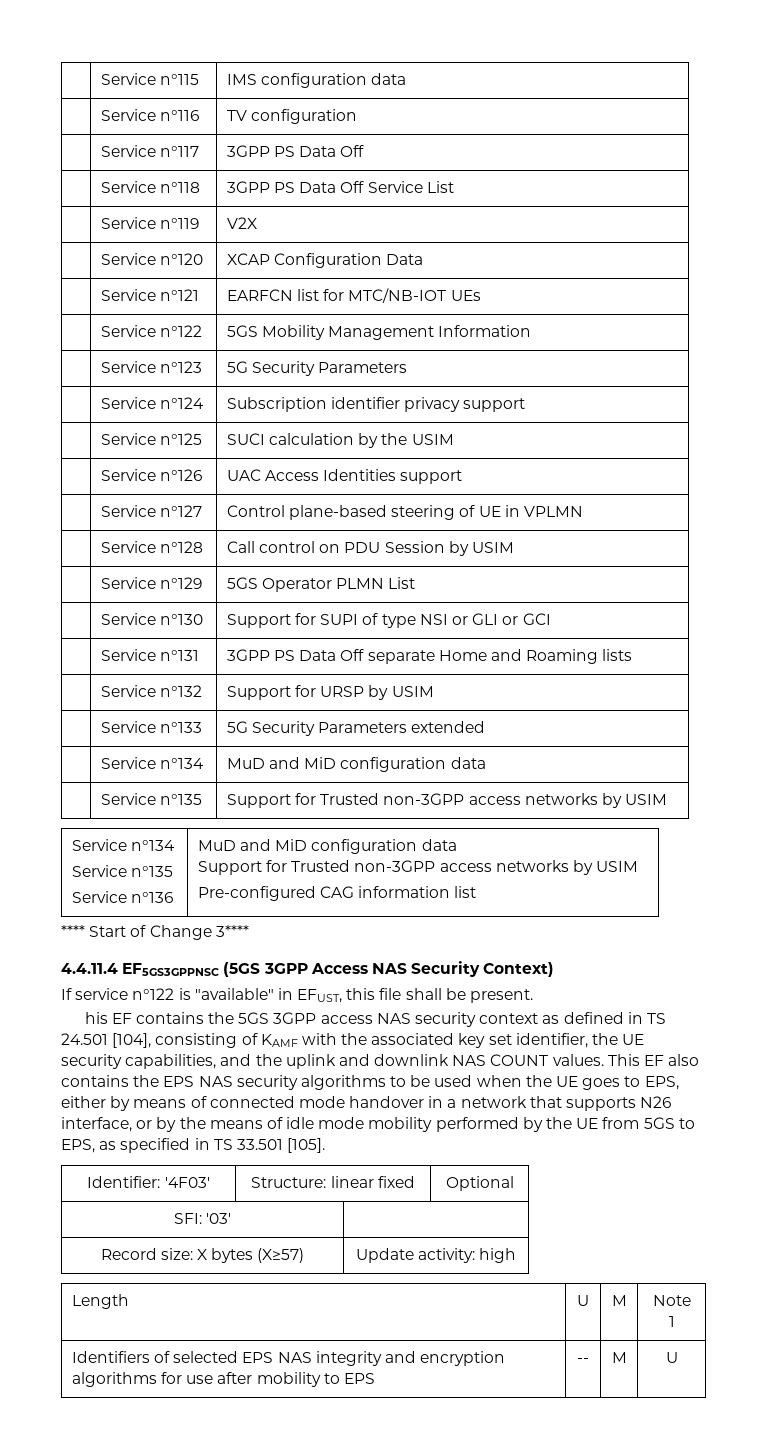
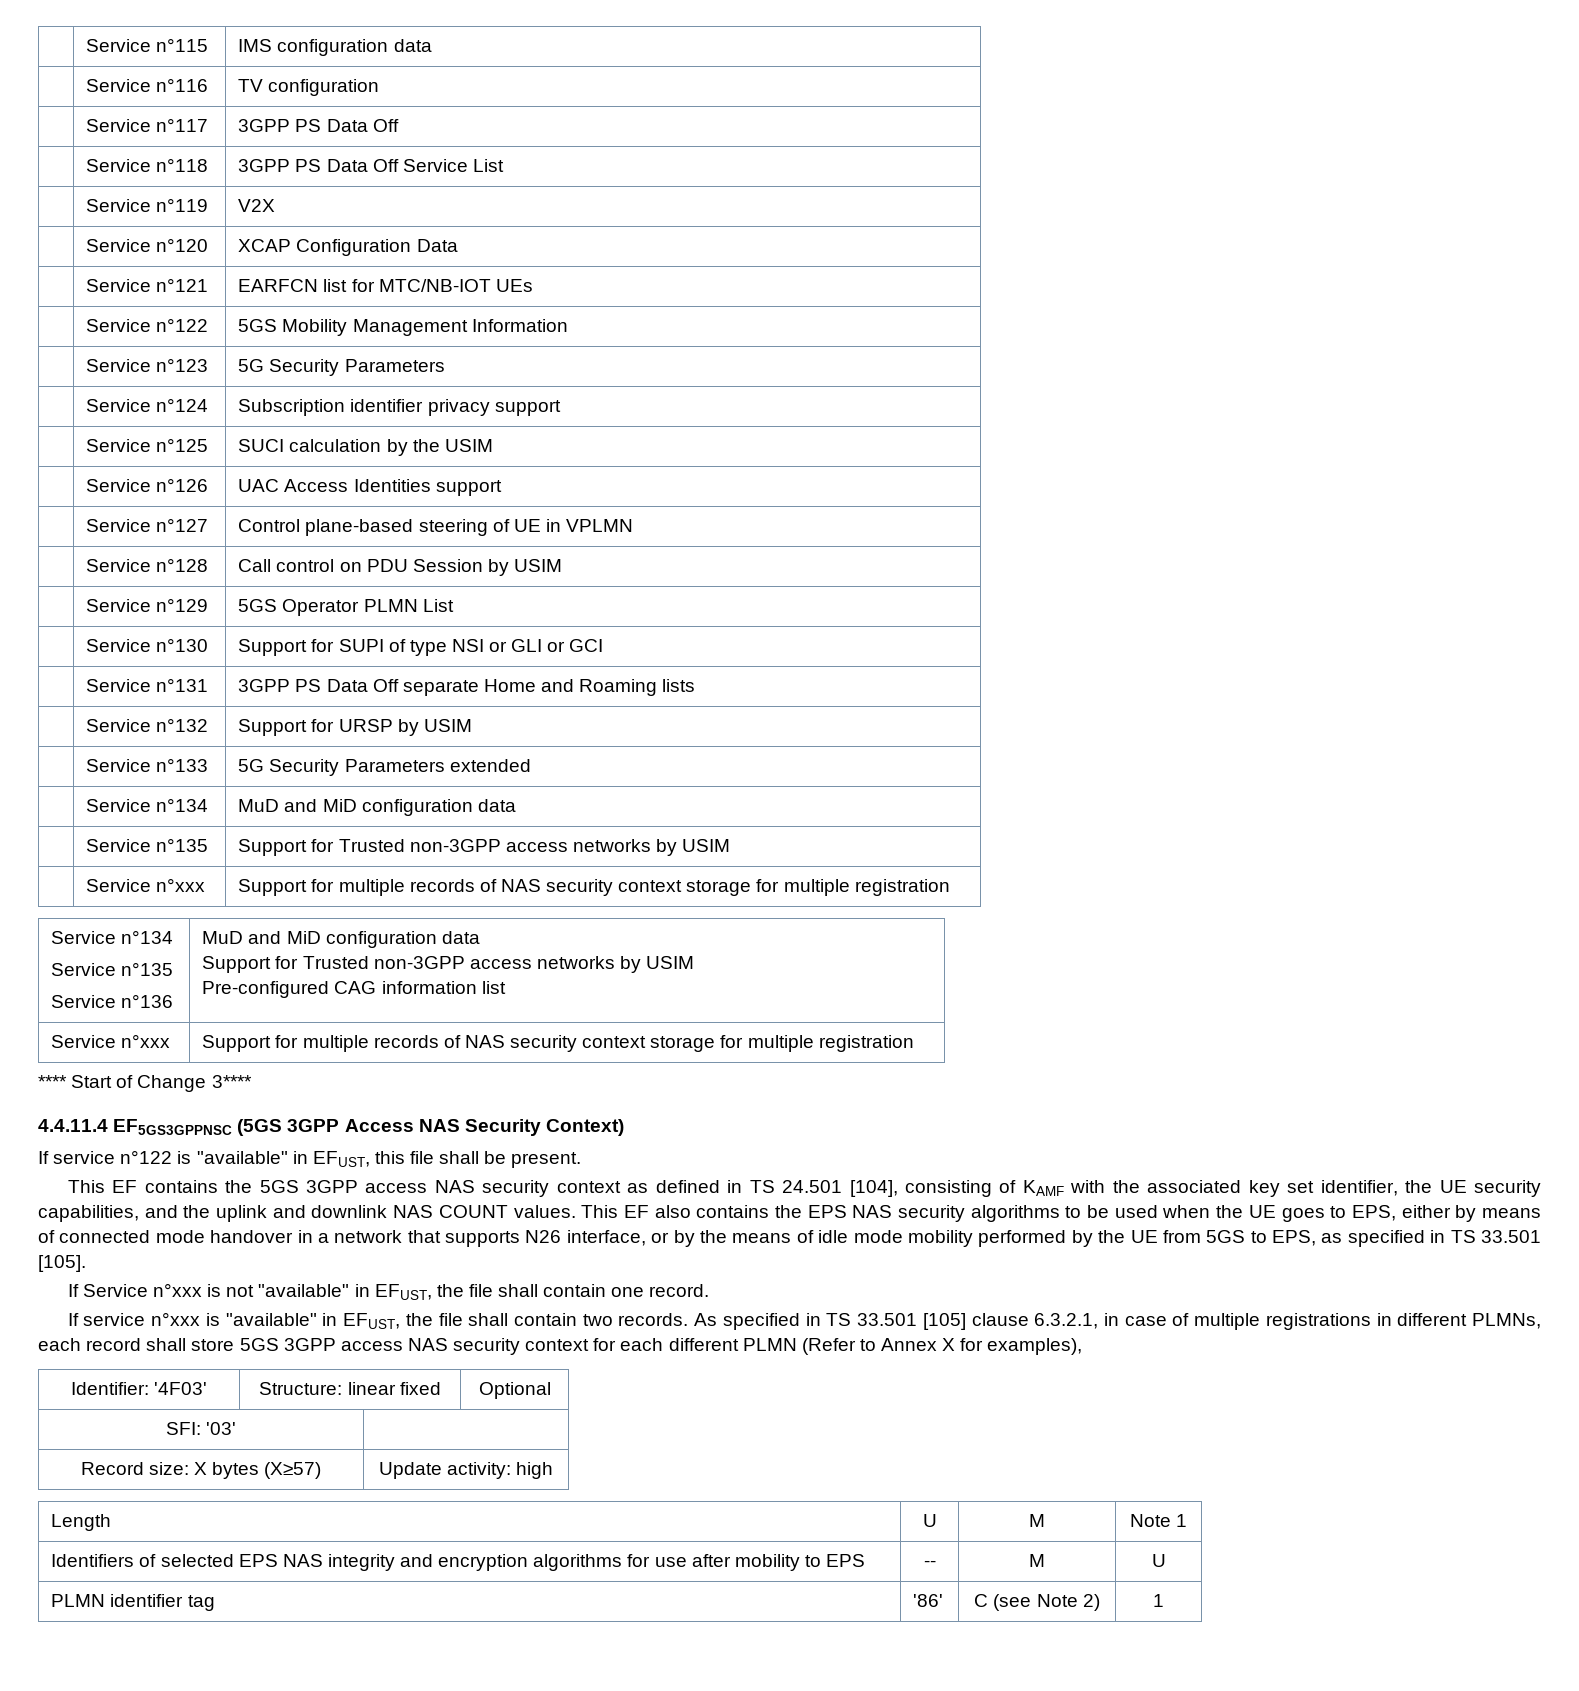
(668, 799) none -> [86,878,206,892] [238,879,950,896] // | Service n°xxx | Support for multiple records of NAS security context storage for multiple registration
(477, 892) none -> [51,1034,171,1048] [202,1035,914,1052] // Service n°xxx | Support for multiple records of NAS security context storage for multiple registration
[84,1012,108,1024] his -> [67,1180,105,1193] This
(326, 1145) none -> [67,1283,710,1300] [67,1312,1542,1330] [38,1338,1083,1355] // If Service n°xxx is not "available" in EFUST, the file shall contain one record. // If service n°xxx is "available" in EFUST, the file shall contain two records. As specified in TS 33.501 [105] clause 6.3.2.1, in case of multiple registrations in different PLMNs, each record shall store 5GS 3GPP access NAS security context for each different PLMN (Refer to Annex X for examples),
(678, 1357) none -> [51,1594,215,1611] [913,1594,944,1607] [974,1594,1100,1611] [1153,1594,1164,1607] // PLMN identifier tag | '86' | C (see Note 2) | 1

